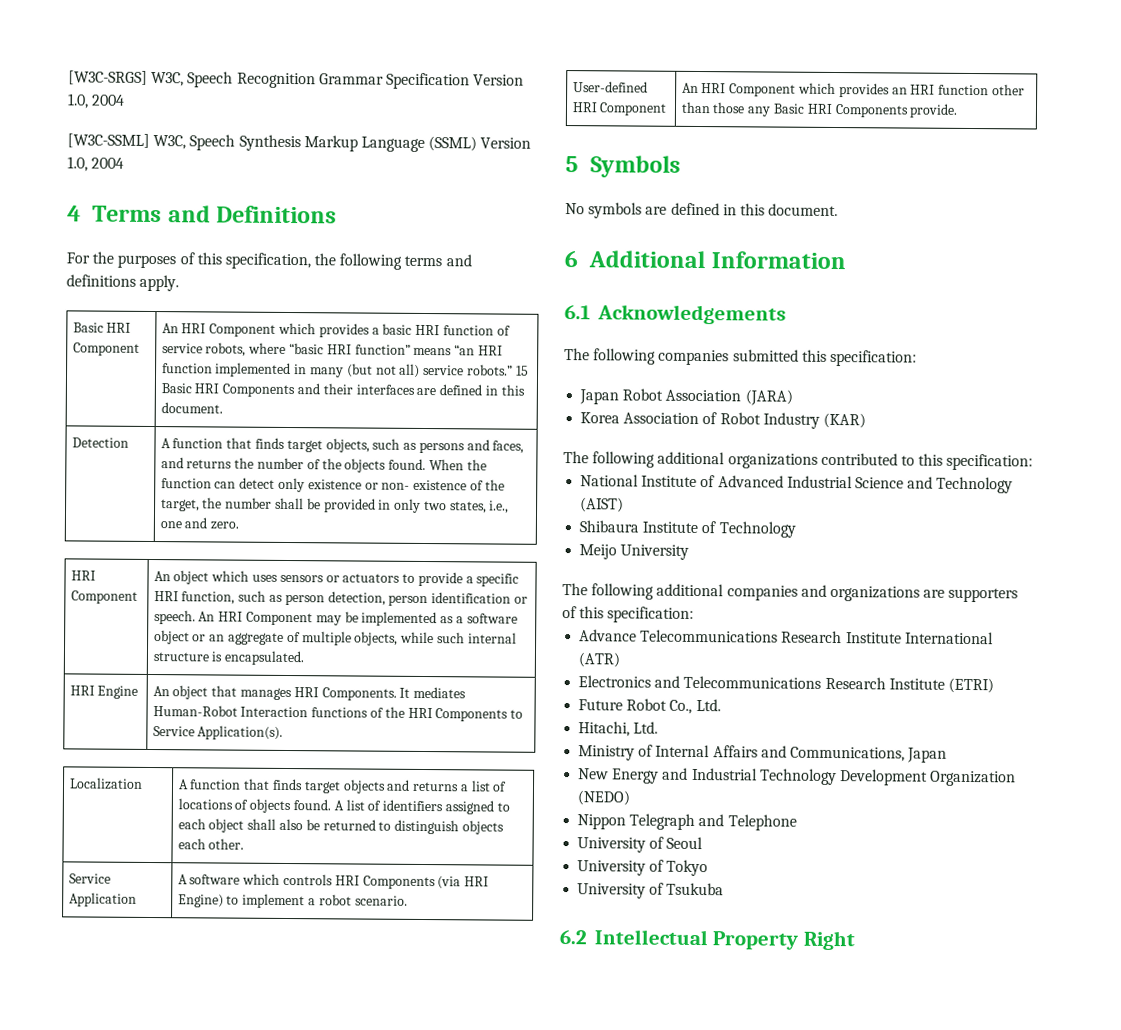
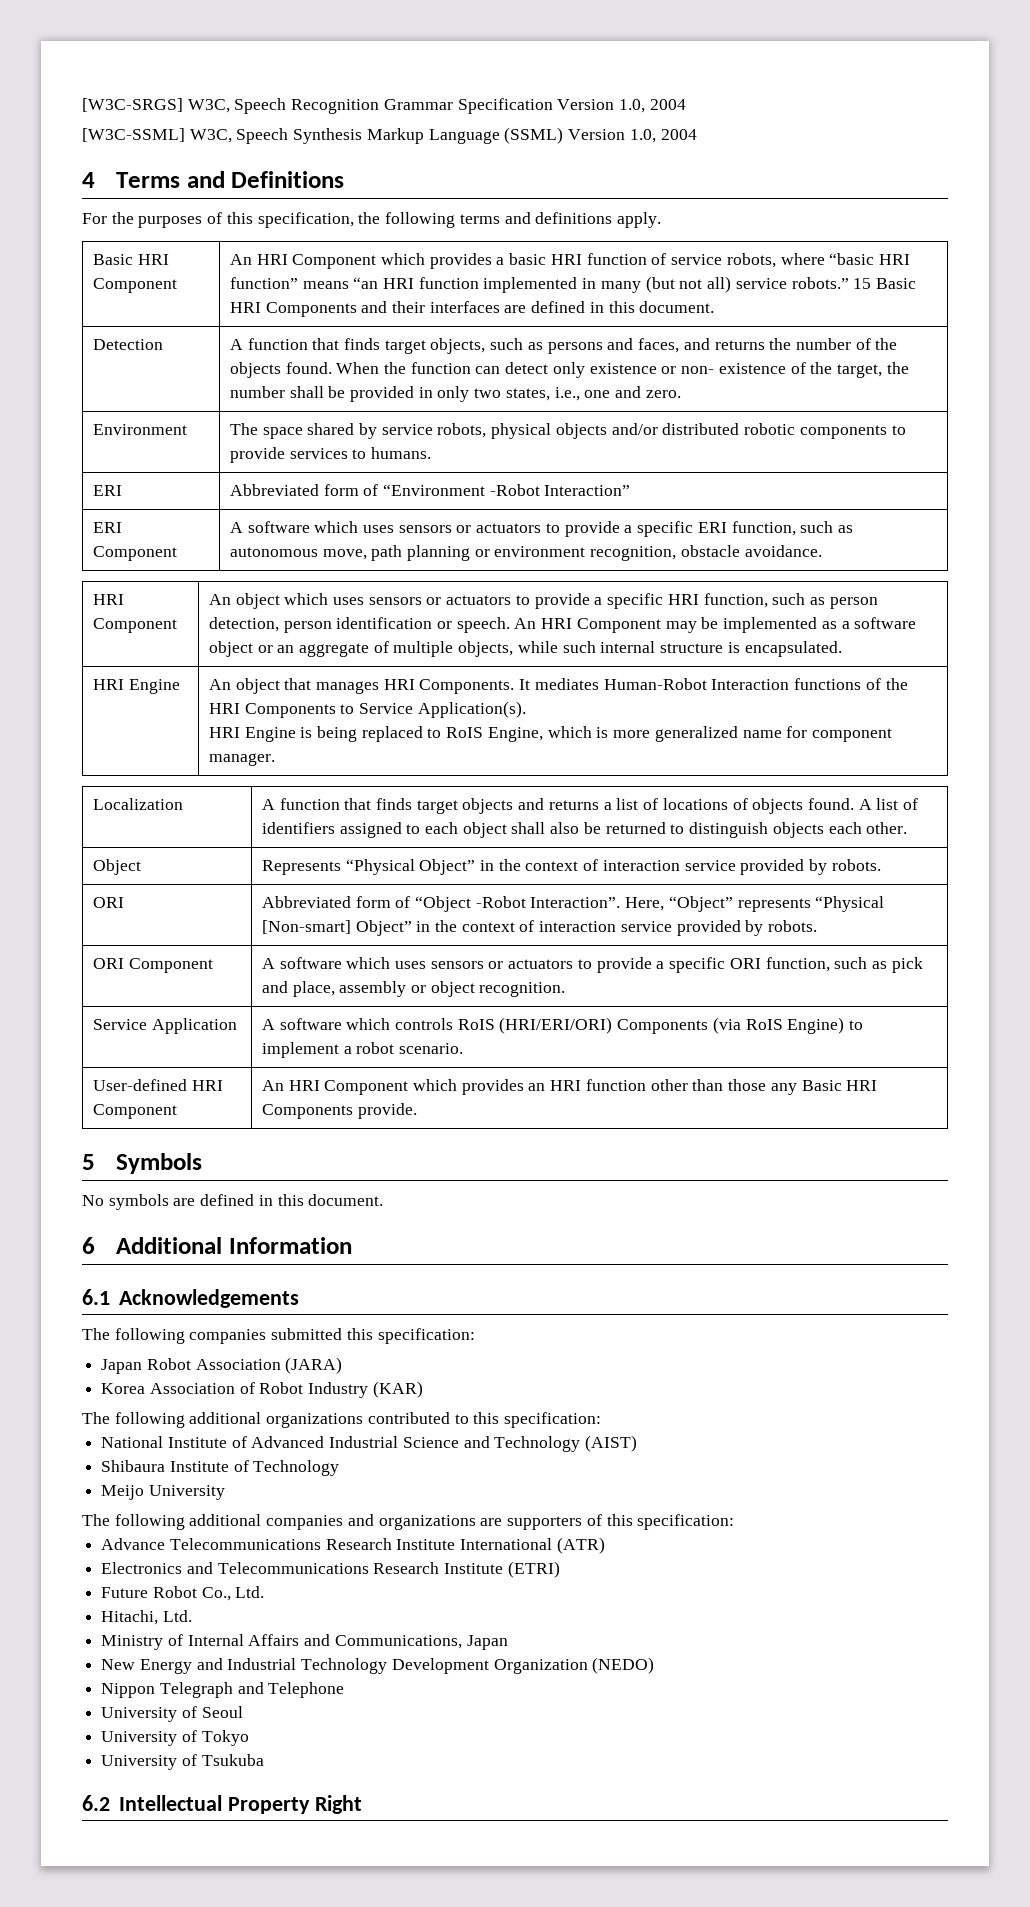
(240, 525) none -> [92,424,187,435] [229,423,906,439] [229,447,431,463] [92,485,122,496] [229,484,631,496] [92,522,122,533] [92,546,177,561] [229,521,853,537] [229,545,822,561] // Environment | The space shared by service robots, physical objects and/or distributed robotic components to provide services to humans. // ERI | Abbreviated form of “Environment -Robot Interaction” // ERI Component | A software which uses sensors or actuators to provide a specific ERI function, such as autonomous move, path planning or environment recognition, obstacle avoidance.
(284, 732) none -> [208,726,892,742] [208,753,275,766] // HRI Engine is being replaced to RoIS Engine, which is more generalized name for component manager.
(245, 844) none -> [92,859,141,875] [261,859,881,875] [92,897,124,908] [261,896,885,912] [261,920,818,936] [92,958,213,973] [261,957,923,973] [261,981,566,997] // Object | Represents “Physical Object” in the context of interaction service provided by robots. // ORI | Abbreviated form of “Object -Robot Interaction”. Here, “Object” represents “Physical [Non-smart] Object” in the context of interaction service provided by robots. // ORI Component | A software which uses sensors or actuators to provide a specific ORI function, such as pick and place, assembly or object recognition.
[334,875,360,886] HRI -> [457,1017,613,1034] RoIS (HRI/ERI/ORI)
[464,876,490,887] HRI -> [745,1019,783,1030] RoIS

